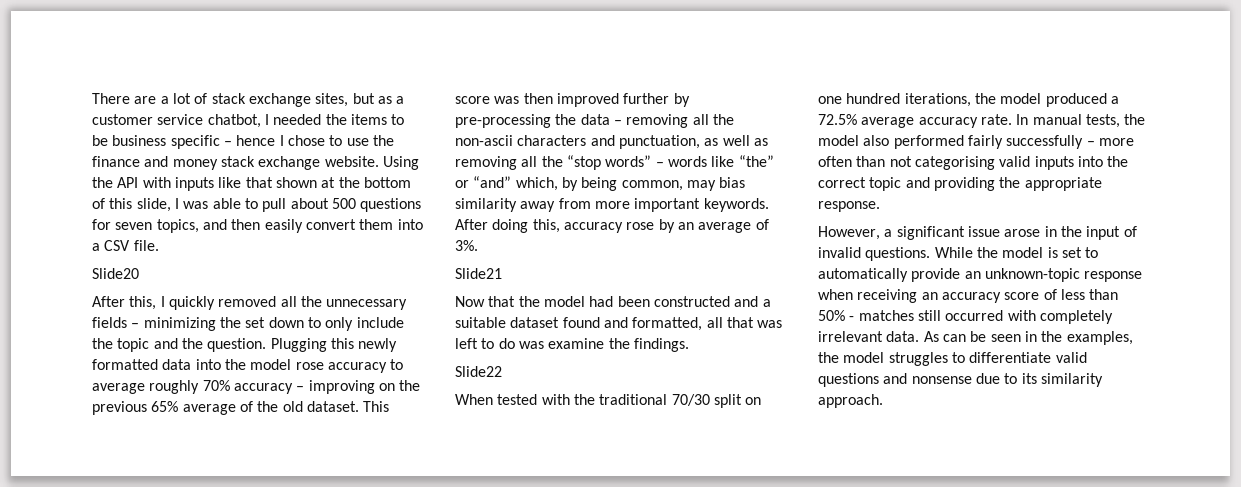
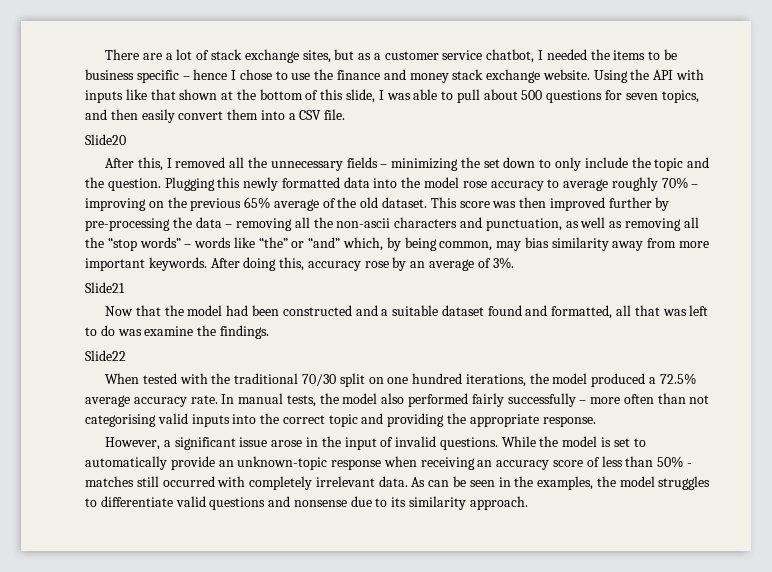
[168,296,215,310] quickly -> (172, 163) none
[233,383,293,394] accuracy -> (688, 183) none

